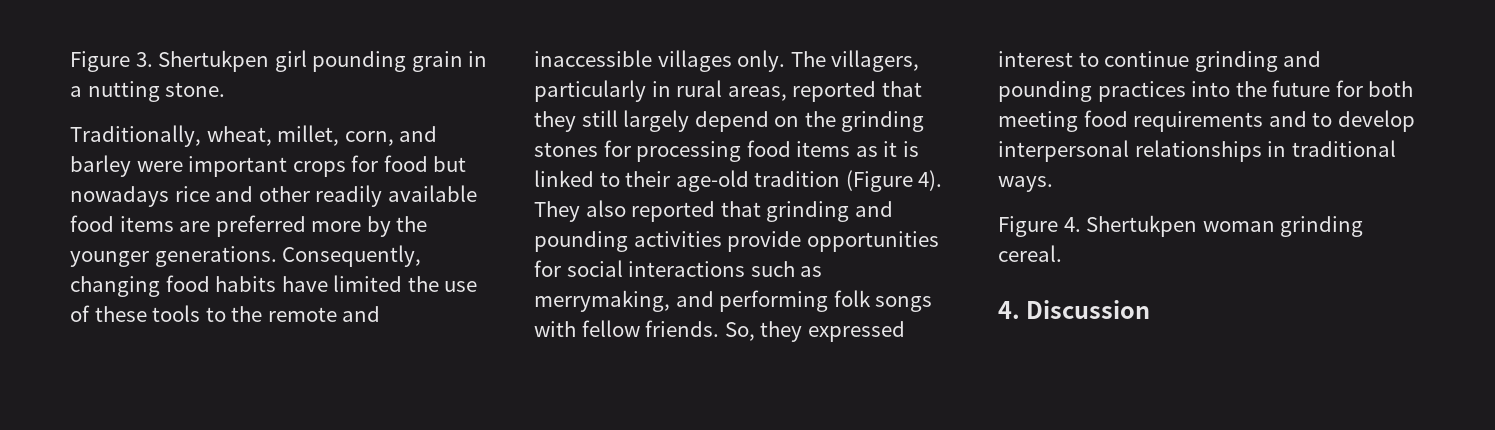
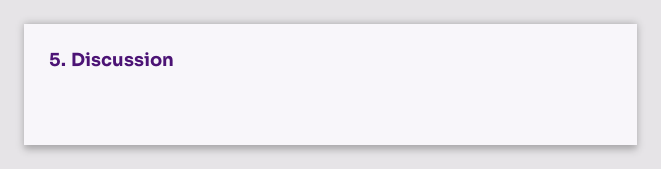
[70,50,488,72] [70,81,226,102] [70,125,438,147] [70,155,467,177] [70,185,477,207] [70,215,428,237] [70,245,422,267] [70,275,478,297] [70,305,381,322] [534,50,920,72] [534,80,922,102] [534,110,925,132] [534,140,919,162] [534,170,943,192] [534,200,893,222] [534,231,939,252] [534,260,823,277] [534,290,933,312] [534,320,905,342] [998,51,1322,72] [998,80,1414,102] [998,110,1415,132] [998,140,1396,162] [998,176,1053,192] [998,215,1364,237] [998,245,1062,262] [998,301,1020,319] Figure 3. Shertukpen girl pounding grain in a nutting stone. // Traditionally, wheat, millet, corn, and barley were important crops for food but nowadays rice and other readily available food items are preferred more by the younger generations. Consequently, changing food habits have limited the use of these tools to the remote and inaccessible villages only. The villagers, particularly in rural areas, reported that they still largely depend on the grinding stones for processing food items as it is linked to their age-old tradition (Figure 4). They also reported that grinding and pounding activities provide opportunities for social interactions such as merrymaking, and performing folk songs with fellow friends. So, they expressed interest to continue grinding and pounding practices into the future for both meeting food requirements and to develop interpersonal relationships in traditional ways. // Figure 4. Shertukpen woman grinding cereal. // 4. -> [49,52,66,67] 5.

